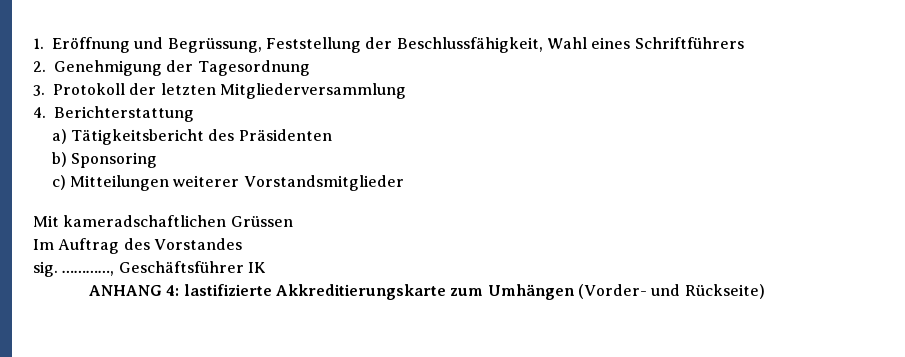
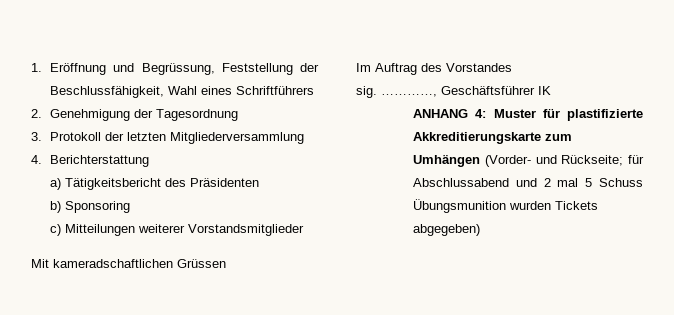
[183,284,272,296] lastifizierte -> [493,108,643,121] Muster für plastifizierte
[684,284,765,299] Rückseite) -> [561,155,644,166] [413,178,643,187] [413,199,599,213] [413,224,481,236] Rückseite; für Abschlussabend und 2 mal 5 Schuss Übungsmunition wurden Tickets abgegeben)

